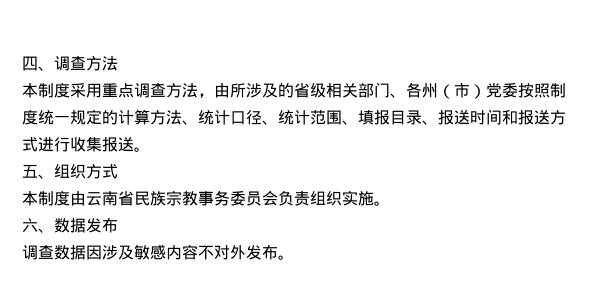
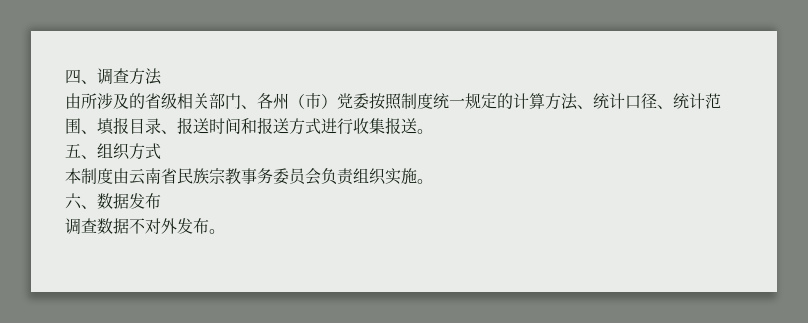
[22,83,214,98] 本制度采用重点调查方法， -> (162, 76) none
[86,244,198,260] 因涉及敏感内容 -> (129, 226) none

